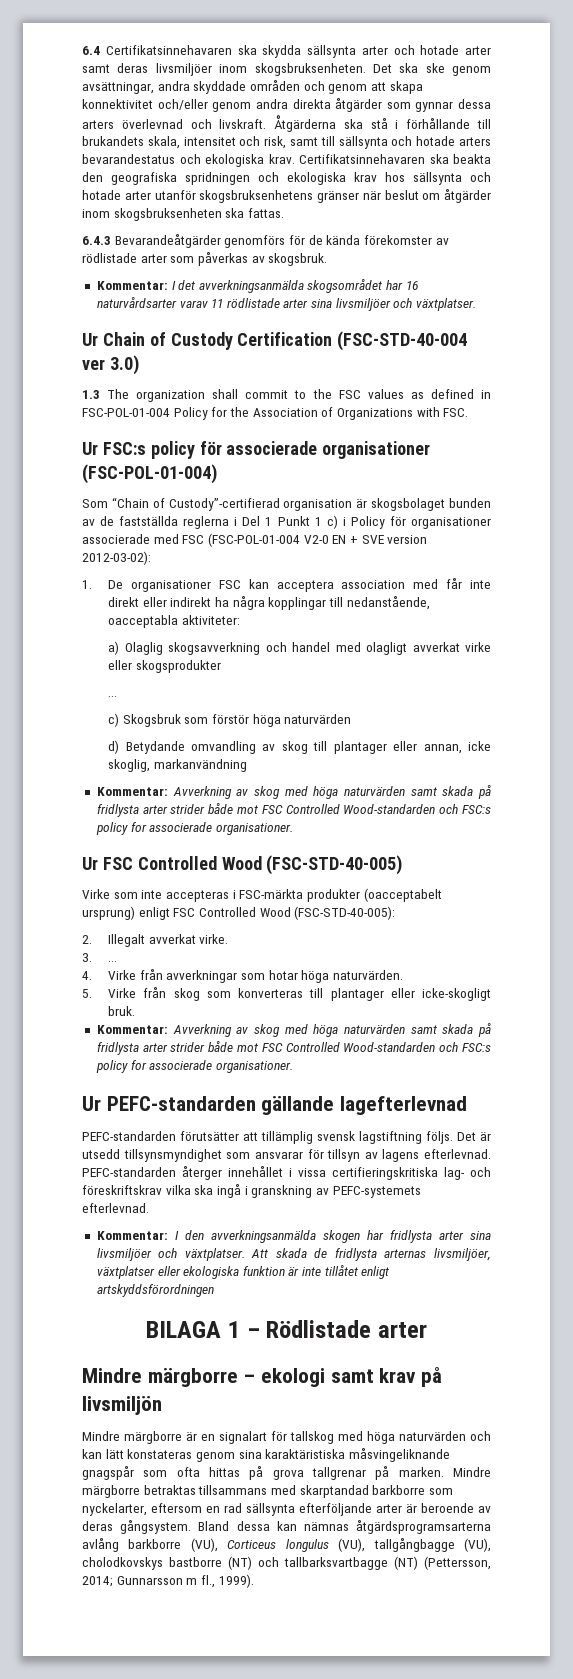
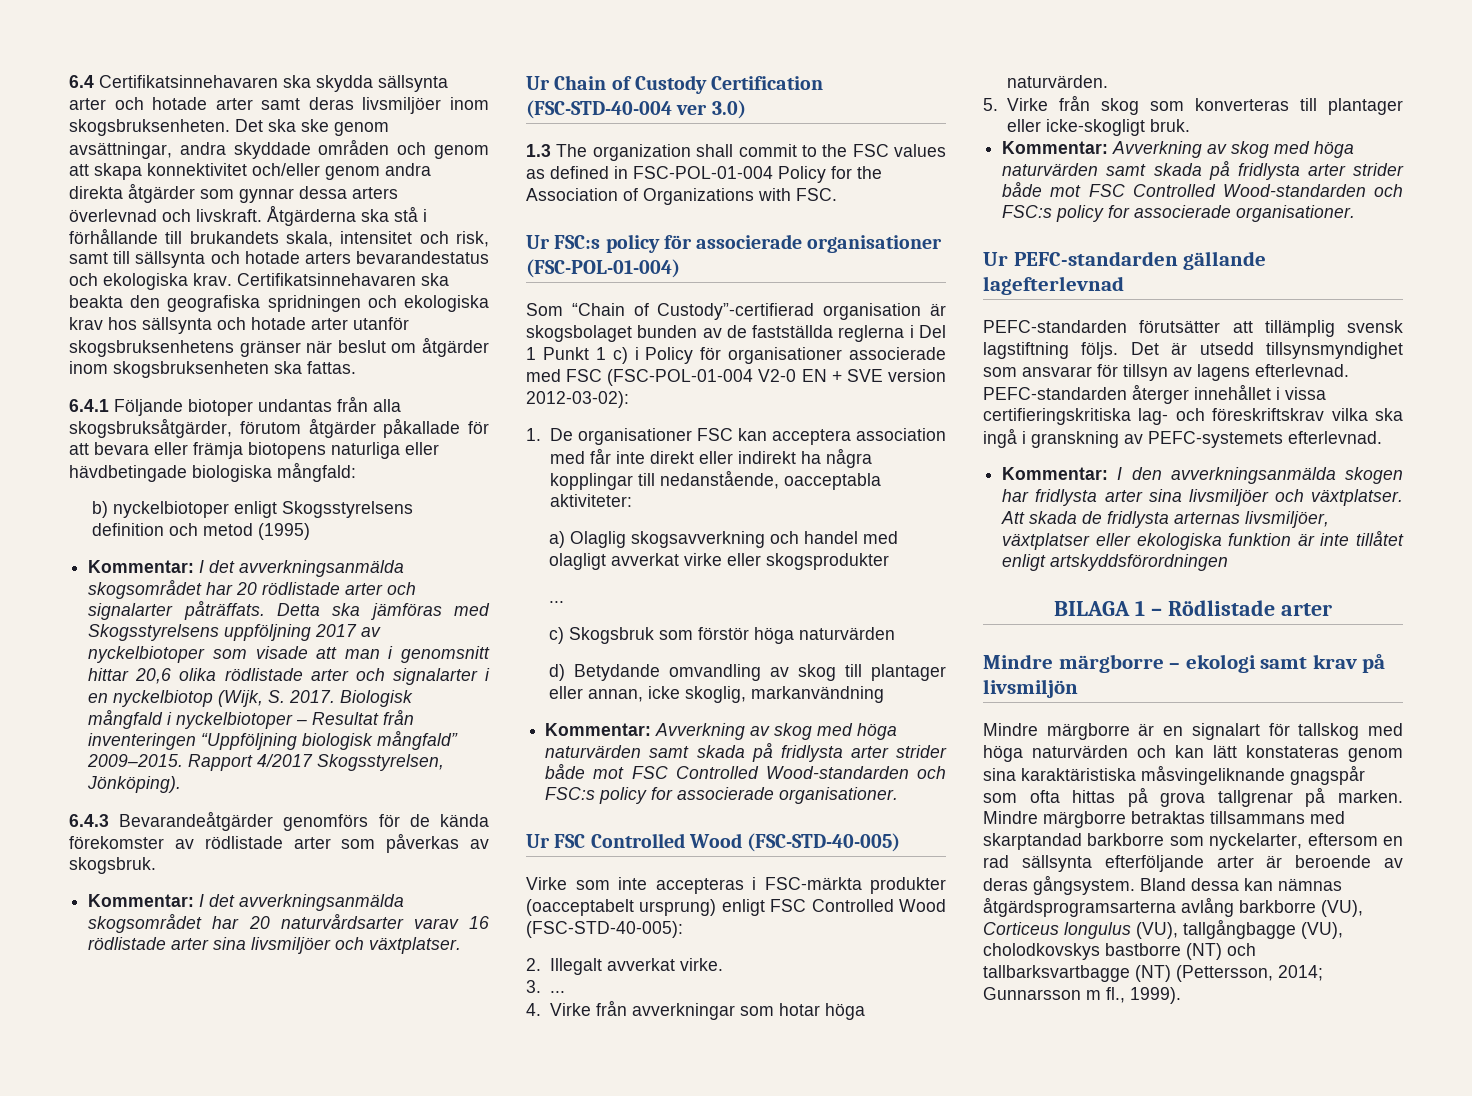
(284, 213) none -> [69,396,401,416] [69,418,489,438] [69,442,439,459] [69,462,356,482] [92,501,414,518] [92,523,311,540] [88,560,405,577] [88,580,417,599] [88,601,491,620] [88,624,382,641] [88,646,490,663] [88,668,490,685] [88,690,414,707] [88,710,415,729] [88,731,459,750] [87,754,445,771] [87,776,182,793] // 6.4.1 Följande biotoper undantas från alla skogsbruksåtgärder, förutom åtgärder påkallade för att bevara eller främja biotopens naturliga eller hävdbetingade biologiska mångfald: // b) nyckelbiotoper enligt Skogsstyrelsens definition och metod (1995) // Kommentar: I det avverkningsanmälda skogsområdet har 20 rödlistade arter och signalarter påträffats. Detta ska jämföras med Skogsstyrelsens uppföljning 2017 av nyckelbiotoper som visade att man i genomsnitt hittar 20,6 olika rödlistade arter och signalarter i en nyckelbiotop (Wijk, S. 2017. Biologisk mångfald i nyckelbiotoper – Resultat från inventeringen “Uppföljning biologisk mångfald” 2009–2015. Rapport 4/2017 Skogsstyrelsen, Jönköping).
[405,281,418,290] 16 -> [248,916,270,929] 20
[211,299,224,308] 11 -> [469,916,489,929] 16

